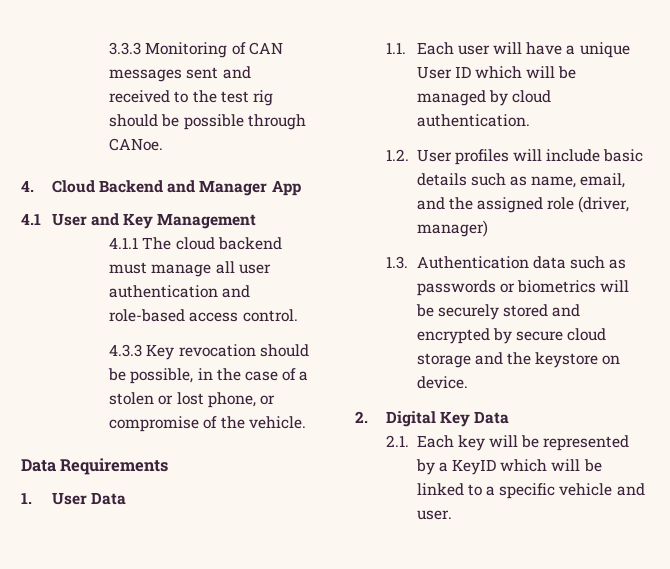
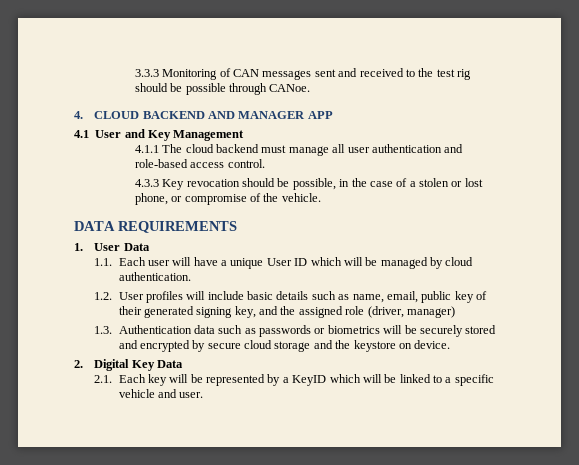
[51,180,301,196] Cloud Backend and Manager App -> [94,111,333,119] CLOUD BACKEND AND MANAGER APP
[21,458,169,475] Data Requirements -> [74,221,237,233] DATA REQUIREMENTS
(626, 180) none -> [421,291,488,303] [118,306,256,318] public key of their generated signing key,

